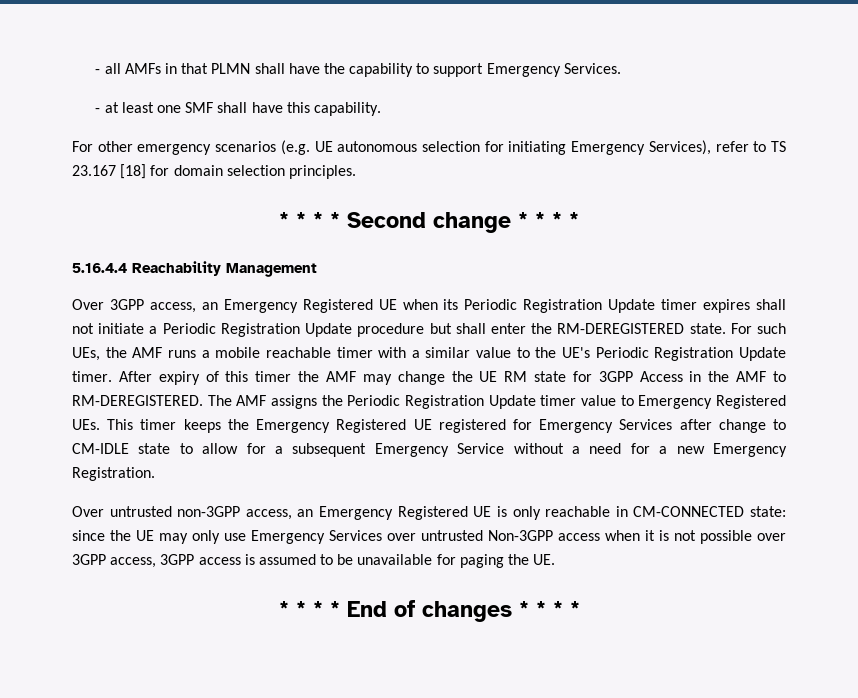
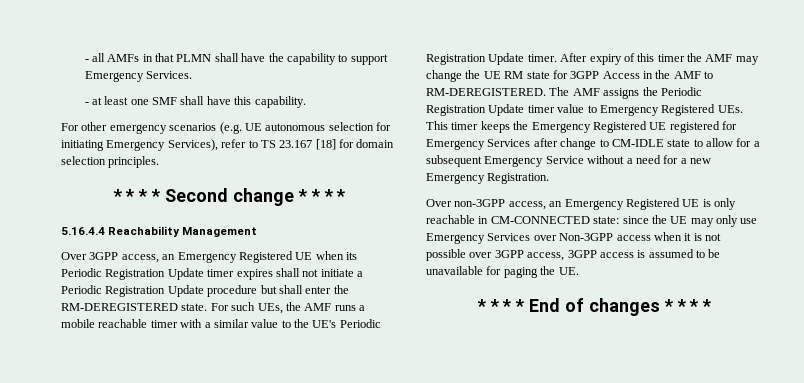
[109,506,172,517] untrusted -> (452, 203) none
[421,530,483,541] untrusted -> (557, 238) none

